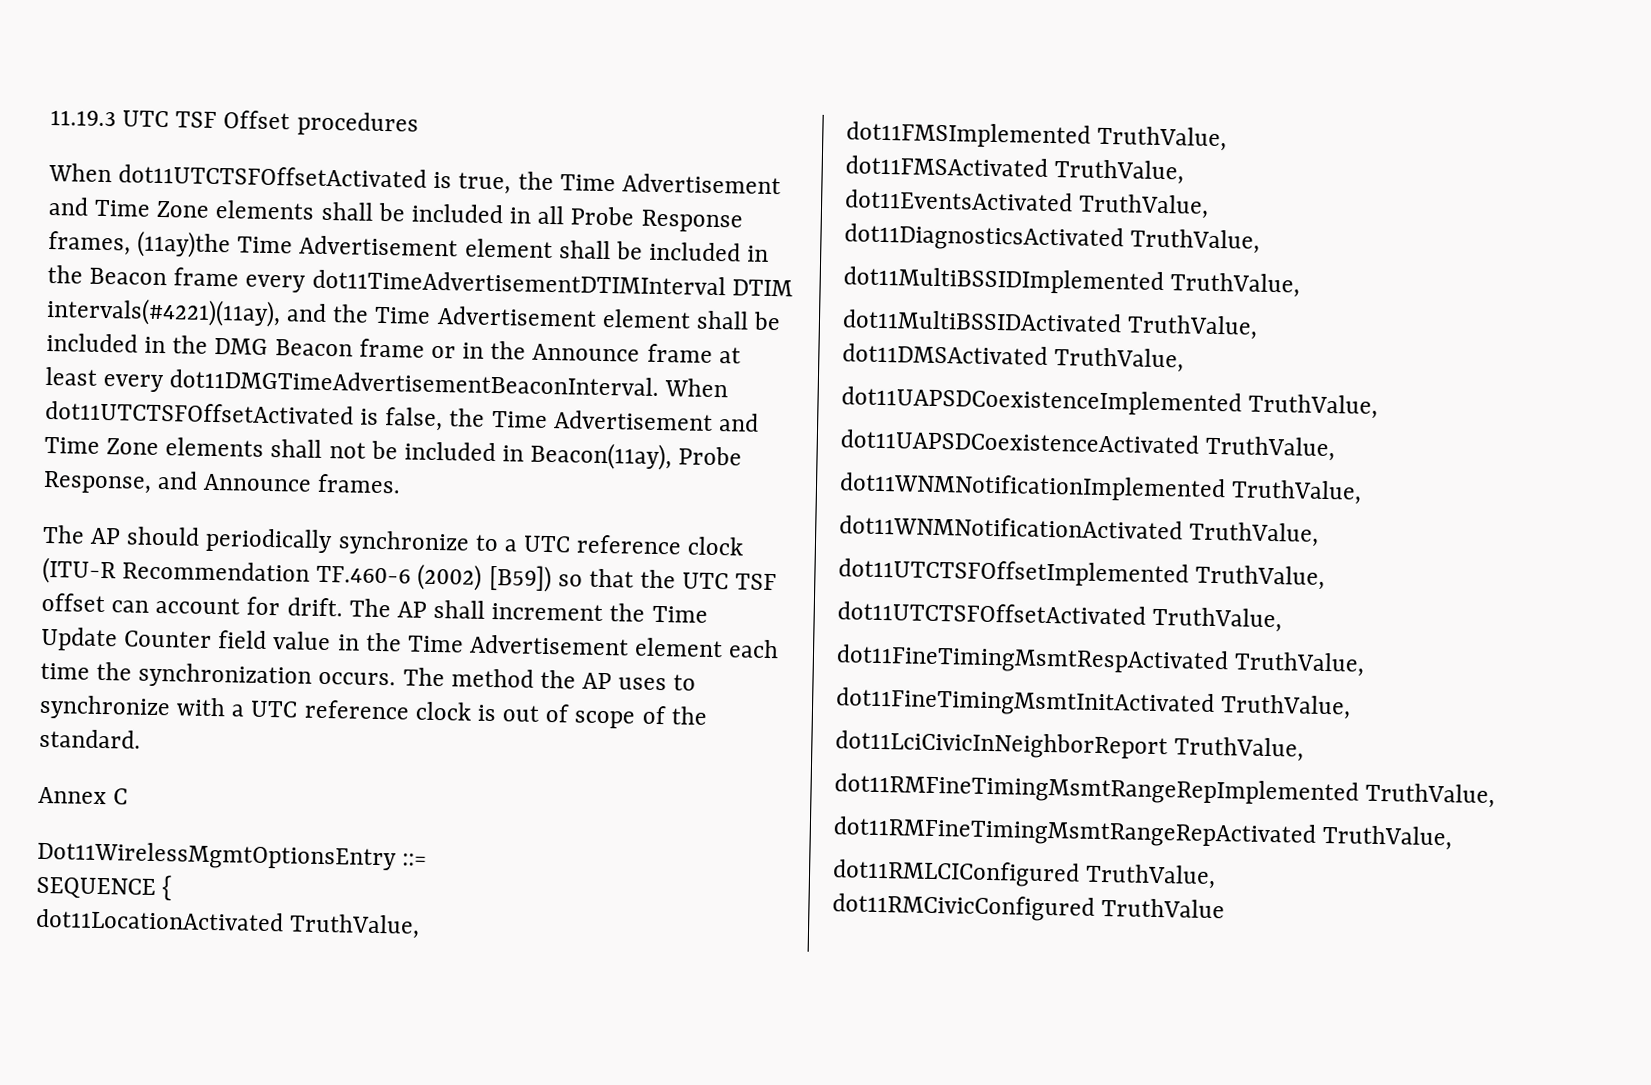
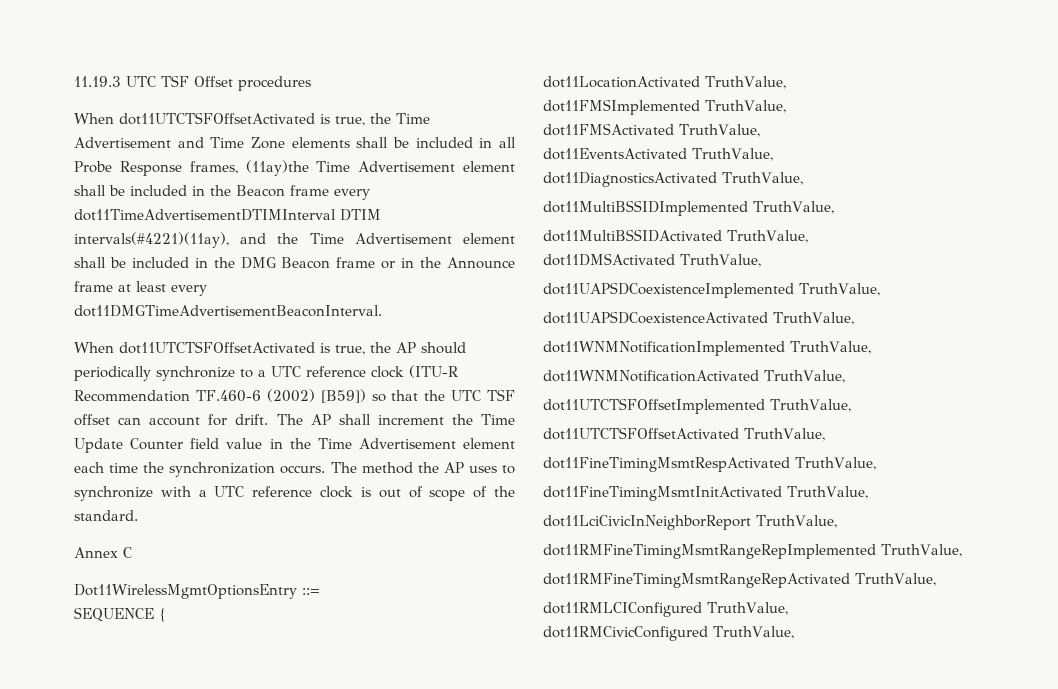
[664,378,729,398] [45,400,759,432] [44,436,743,471] [43,470,402,494] [42,524,85,544] When dot11UTCTSFOffsetActivated is false, the Time Advertisement and Time Zone elements shall not be included in Beacon(11ay), Probe Response, and Announce frames. // The -> [74,341,391,355] // When dot11UTCTSFOffsetActivated is true, the
[1101,898,1226,919] TruthValue -> [713,626,794,639] TruthValue,

